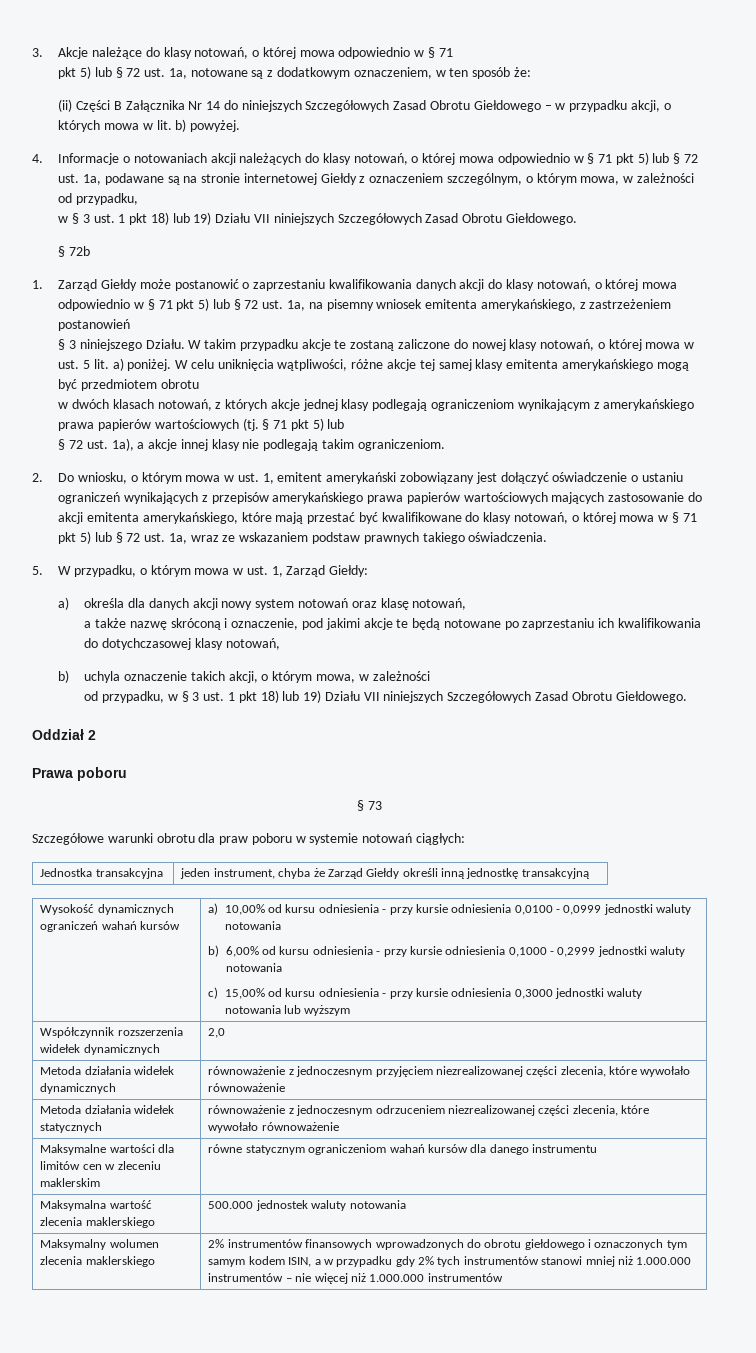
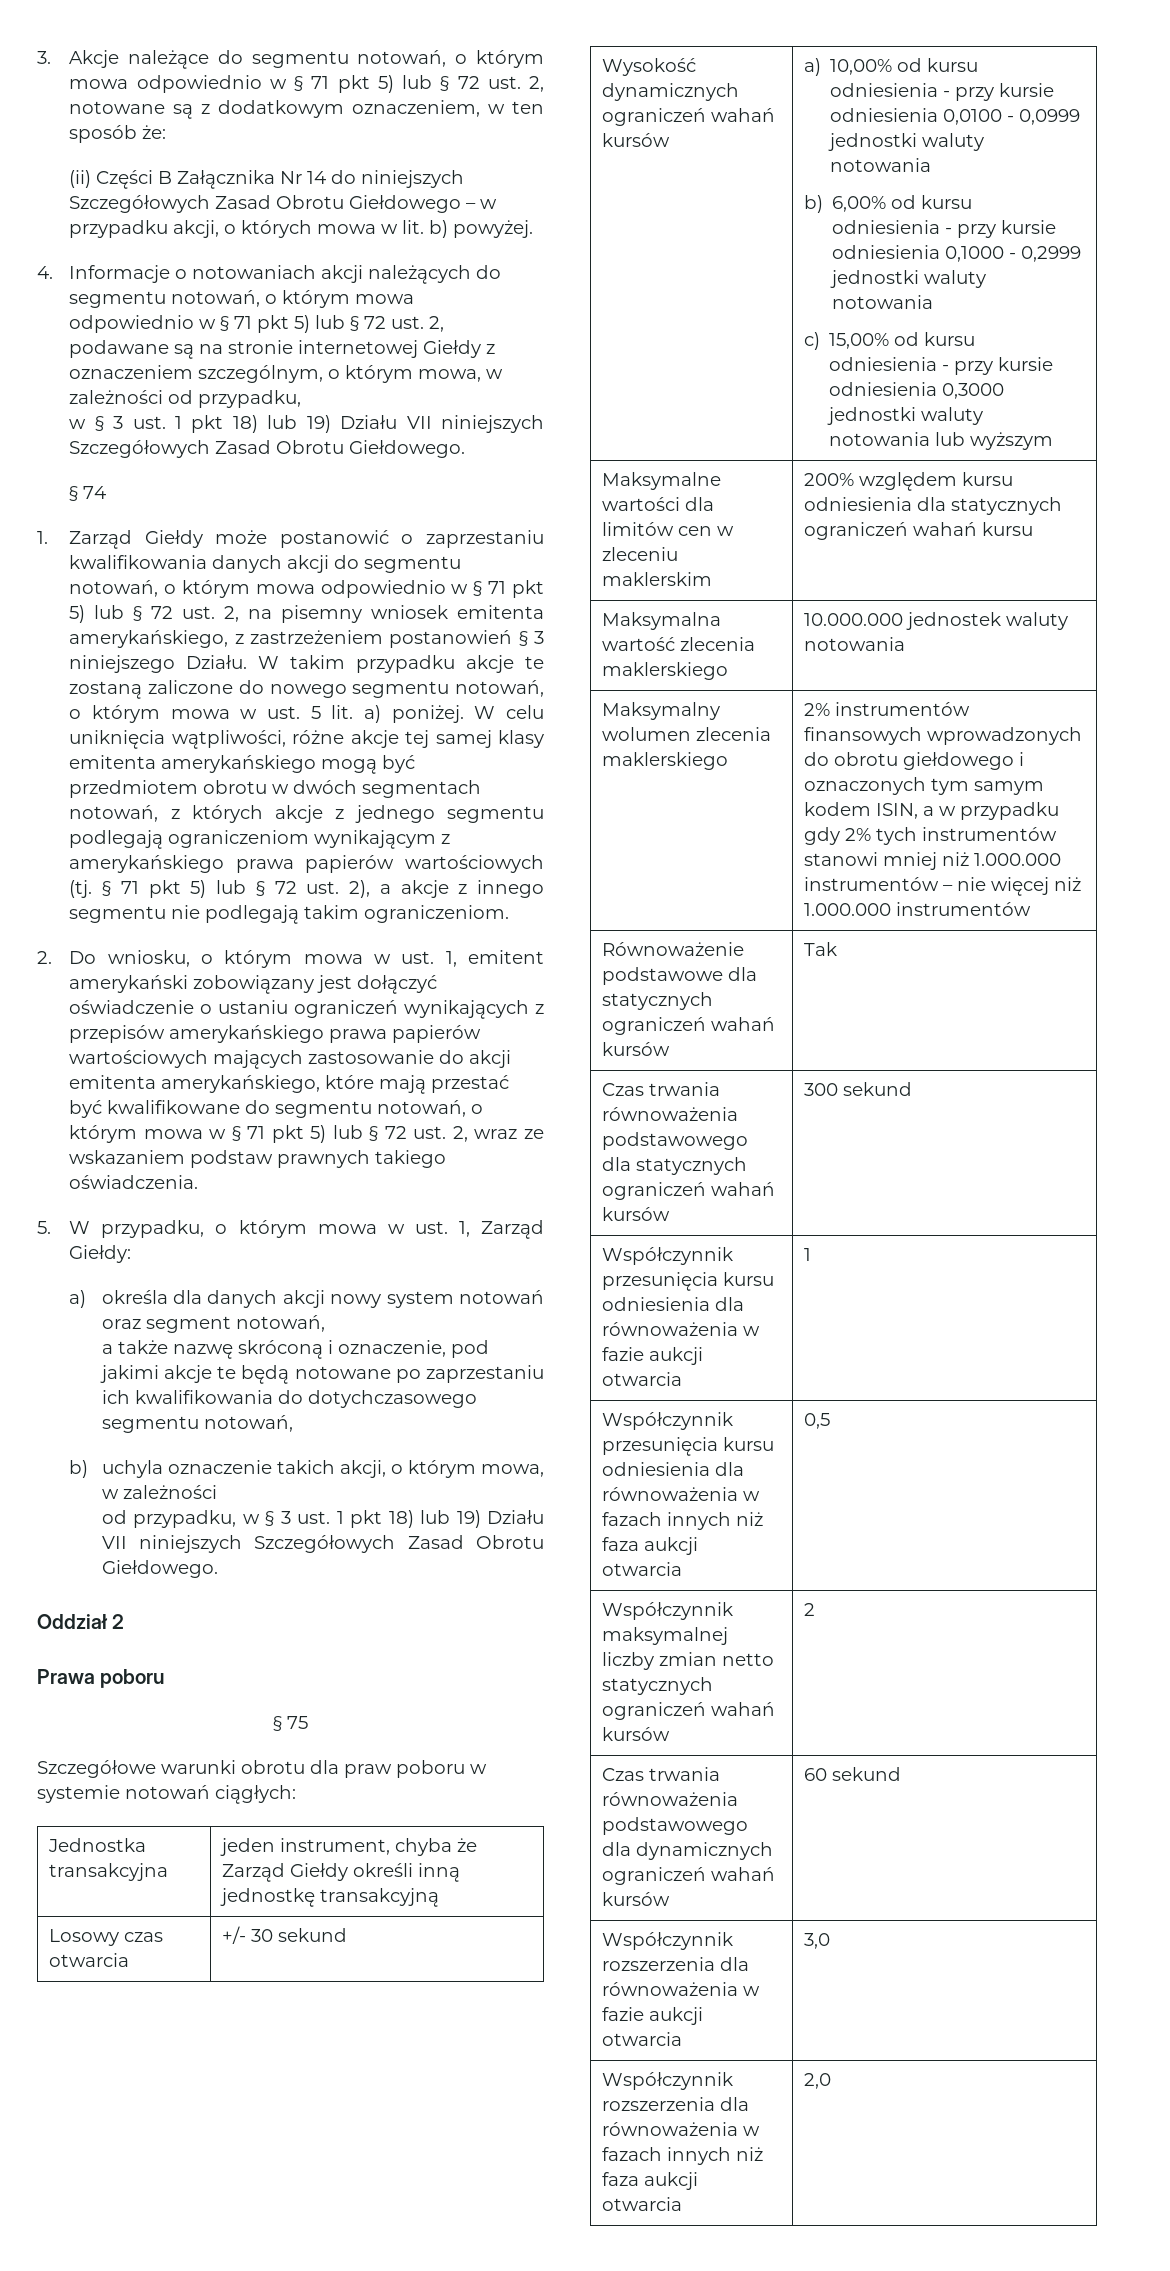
[163,47,453,59] [58,66,187,79] klasy notowań, o której mowa odpowiednio w § 71 // pkt 5) lub § 72 ust. 1a, -> [251,50,544,68] [69,75,545,93] segmentu notowań, o którym mowa odpowiednio w § 71 pkt 5) lub § 72 ust. 2,
[322,153,456,165] klasy notowań, o której -> [69,290,351,308] segmentu notowań, o którym
[82,174,101,185] 1a, -> [429,316,445,332] 2,
[68,246,90,256] 72b -> [83,486,107,499] 74
[505,279,639,291] klasy notowań, o której -> [364,556,462,573] [69,580,250,598] segmentu notowań, o którym
[286,300,305,311] 1a, -> [224,606,240,622] 2,
(131, 325) // -> (513, 639) none
[471,339,642,351] nowej klasy notowań, o której -> [269,680,544,698] [69,705,160,723] nowego segmentu notowań, o którym
(199, 384) // -> (268, 787) none
[112,399,154,409] klasach -> [362,780,482,798] segmentach
[302,399,370,411] jednej klasy -> [335,805,544,823] z jednego segmentu
[58,438,134,451] // § 72 ust. 1a), -> [255,880,371,898] § 72 ust. 2),
[180,439,240,451] innej klasy -> [458,880,544,898] [69,906,167,923] z innego segmentu
[483,512,616,524] klasy notowań, o której -> [275,1100,484,1118] [69,1125,138,1143] segmentu notowań, o którym
[168,533,187,544] 1a, -> [452,1126,468,1142] 2,
[380,598,409,610] klasę -> [145,1316,231,1333] segment
[102,638,223,650] dotychczasowej klasy -> [307,1390,477,1408] [101,1416,199,1433] dotychczasowego segmentu
[367,801,382,810] 73 -> [287,1716,308,1729] 75
(590, 873) none -> [49,1929,164,1946] [49,1953,130,1967] [222,1926,348,1944] // Losowy czas otwarcia | +/- 30 sekund
[40,1027,183,1038] [40,1044,160,1055] [208,1028,226,1038] [40,1066,175,1075] [40,1083,117,1094] [208,1066,691,1077] [208,1083,286,1092] [40,1105,175,1114] [40,1122,103,1133] [208,1105,650,1116] [208,1122,339,1133] // Współczynnik rozszerzenia widełek dynamicznych | 2,0 // Metoda działania widełek dynamicznych | równoważenie z jednoczesnym przyjęciem niezrealizowanej części zlecenia, które wywołało równoważenie // Metoda działania widełek statycznych | równoważenie z jednoczesnym odrzuceniem niezrealizowanej części zlecenia, które wywołało równoważenie -> (1054, 441) none
[208,1144,598,1155] równe statycznym ograniczeniom wahań kursów dla danego instrumentu -> [804,472,1014,491] [804,497,1063,515] [804,522,1034,540] 200% względem kursu odniesienia dla statycznych ograniczeń wahań kursu
[208,1201,254,1209] 500.000 -> [804,613,904,626] 10.000.000
(503, 1277) none -> [602,942,745,956] [602,967,758,985] [602,992,714,1010] [602,1017,776,1035] [602,1042,671,1056] [804,942,838,956] [602,1082,721,1096] [602,1107,739,1121] [602,1132,749,1150] [602,1157,748,1175] [602,1182,776,1200] [602,1207,671,1221] [804,1082,913,1096] [602,1247,734,1265] [602,1272,775,1291] [602,1297,745,1311] [602,1322,761,1336] [602,1347,704,1365] [602,1372,683,1386] [804,1248,812,1261] [602,1412,734,1430] [602,1437,775,1456] [602,1462,745,1476] [602,1487,761,1501] [602,1512,764,1530] [602,1537,699,1555] [602,1562,683,1576] [804,1413,831,1429] [602,1602,734,1620] [602,1627,729,1645] [602,1652,775,1670] [602,1677,714,1695] [602,1702,776,1720] [602,1727,671,1741] [804,1603,816,1616] [602,1767,721,1781] [602,1792,739,1806] [602,1817,749,1835] [602,1842,774,1860] [602,1867,776,1885] [602,1892,671,1906] [804,1767,902,1781] [602,1932,734,1950] [602,1957,750,1971] [602,1982,761,1996] [602,2007,704,2025] [602,2032,683,2046] [804,1933,831,1949] [602,2072,734,2090] [602,2097,750,2111] [602,2122,761,2136] [602,2147,764,2165] [602,2172,699,2190] [602,2197,683,2211] [804,2073,832,2089] // Równoważenie podstawowe dla statycznych ograniczeń wahań kursów | Tak // Czas trwania równoważenia podstawowego dla statycznych ograniczeń wahań kursów | 300 sekund // Współczynnik przesunięcia kursu odniesienia dla równoważenia w fazie aukcji otwarcia | 1 // Współczynnik przesunięcia kursu odniesienia dla równoważenia w fazach innych niż faza aukcji otwarcia | 0,5 // Współczynnik maksymalnej liczby zmian netto statycznych ograniczeń wahań kursów | 2 // Czas trwania równoważenia podstawowego dla dynamicznych ograniczeń wahań kursów | 60 sekund // Współczynnik rozszerzenia dla równoważenia w fazie aukcji otwarcia | 3,0 // Współczynnik rozszerzenia dla równoważenia w fazach innych niż faza aukcji otwarcia | 2,0

